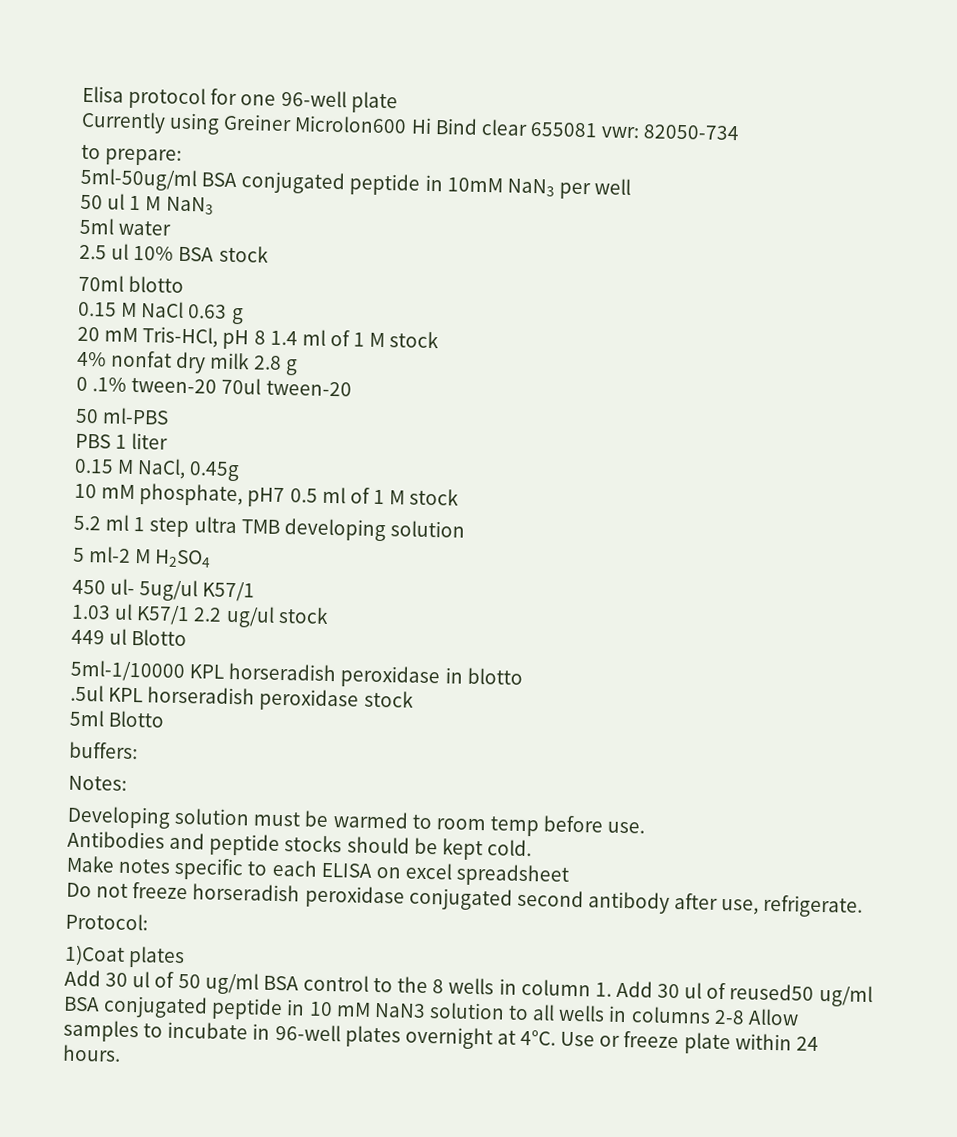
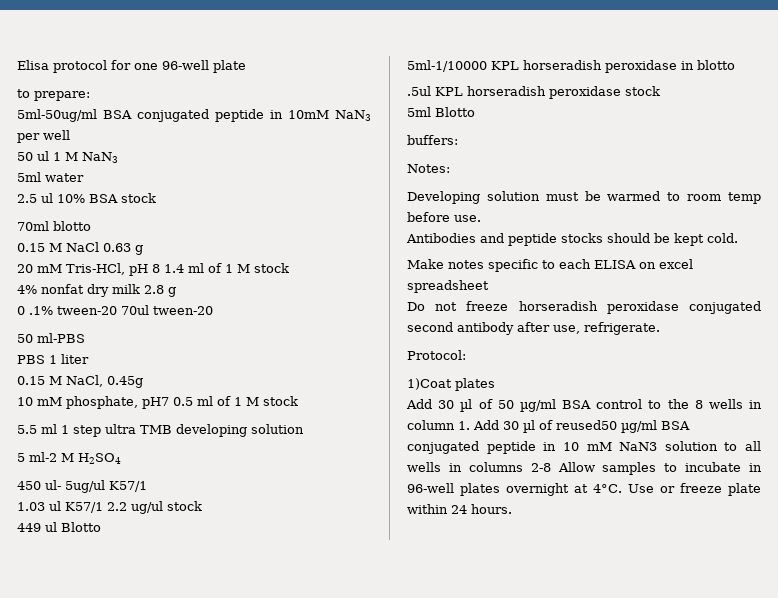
[81,110,741,141] // Currently using Greiner Microlon600 Hi Bind clear 655081 vwr: 82050-734 -> (246, 66) none
[73,515,101,531] 5.2 -> [17,425,37,434] 5.5
[132,971,151,988] ul -> [460,399,473,412] µl
[204,972,259,995] ug/ml -> [519,399,556,412] µg/ml
[684,982,703,999] ul -> [523,420,535,433] µl
[818,984,873,1008] ug/ml -> [621,420,657,433] µg/ml

